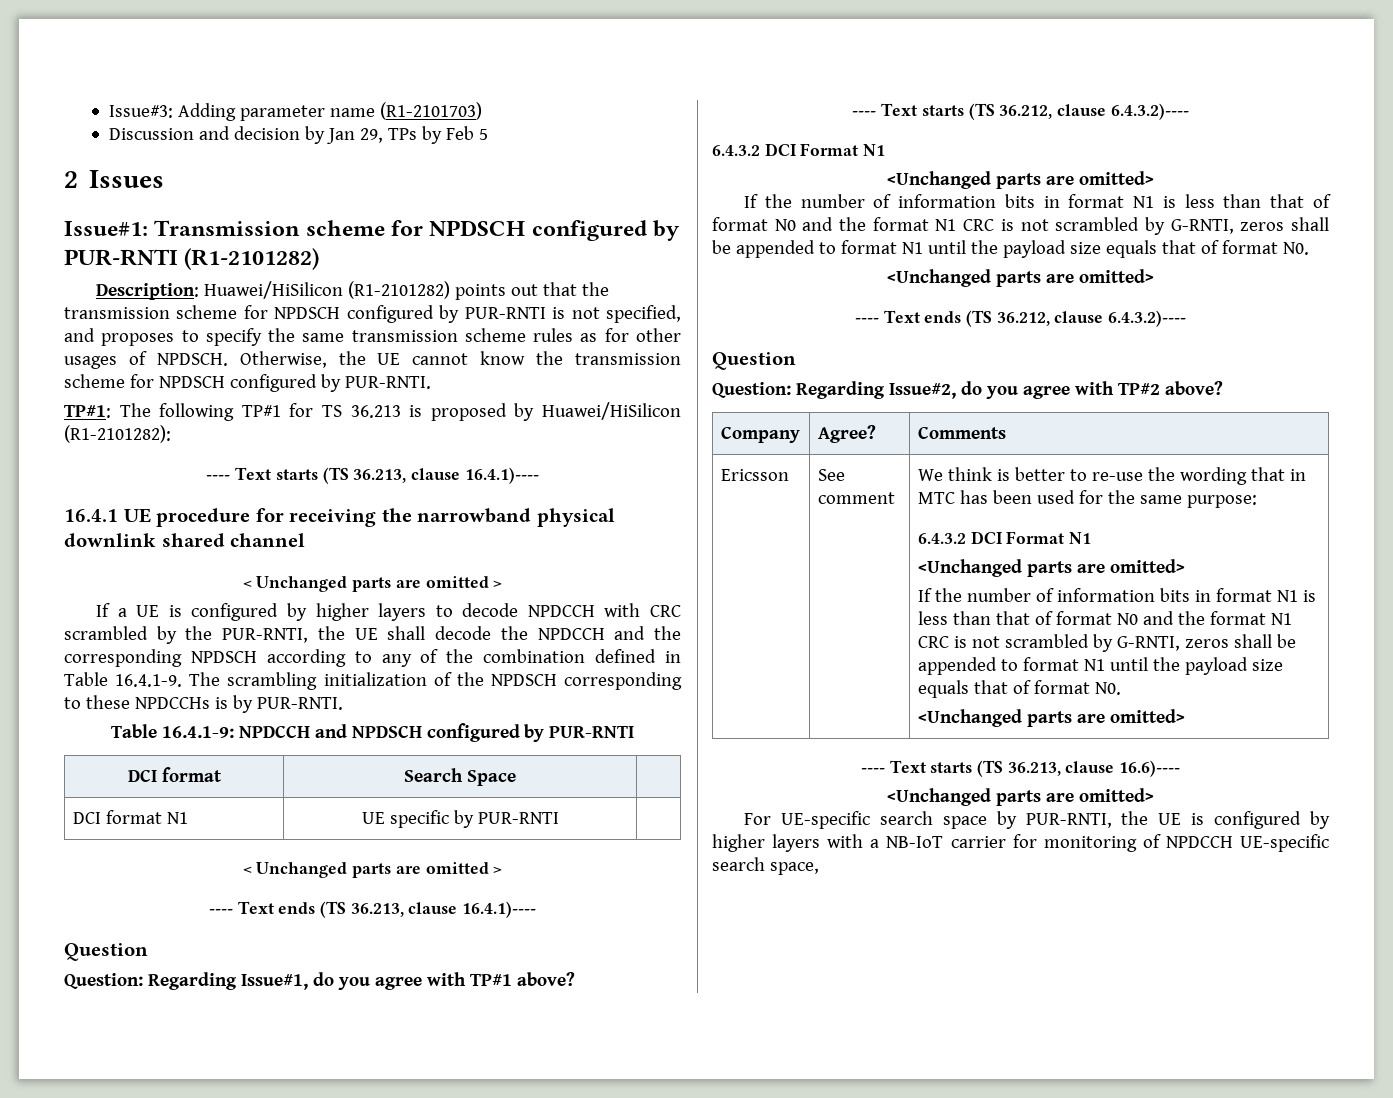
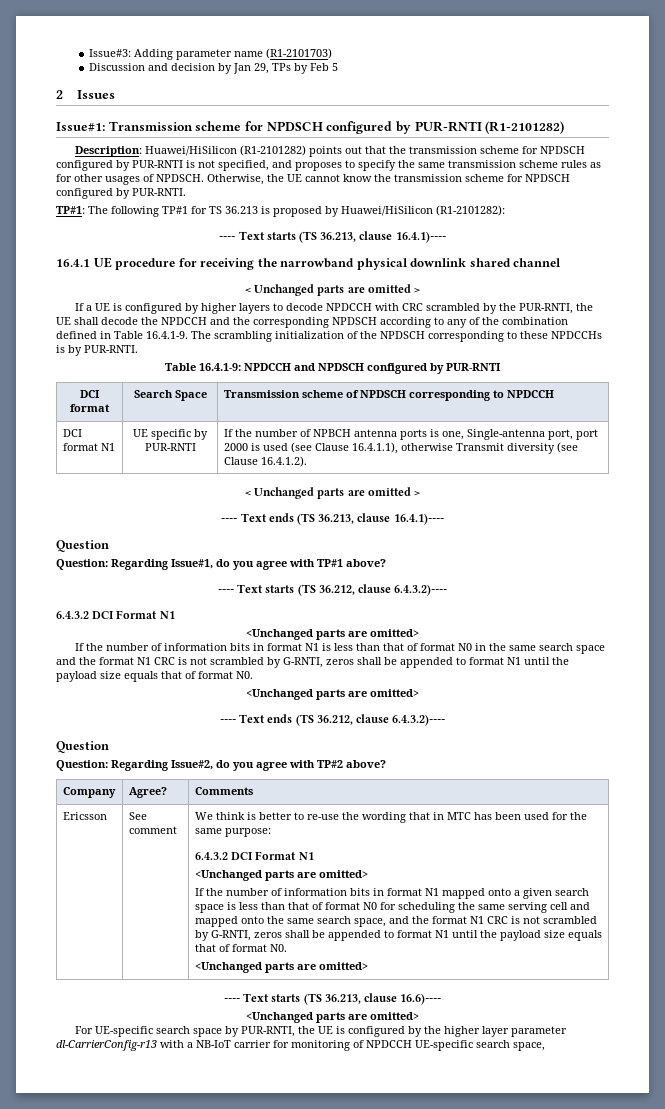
(516, 778) none -> [223,390,554,401] Transmission scheme of NPDSCH corresponding to NPDCCH
(559, 818) none -> [223,429,598,440] [223,442,578,454] [223,456,307,467] If the number of NPBCH antenna ports is one, Single-antenna port, port 2000 is used (see Clause 16.4.1.1), otherwise Transmit diversity (see Clause 16.4.1.2).
(796, 225) none -> [474,643,605,654] in the same search space
[1302,590,1316,602] [917,611,1138,625] is less than that of format N0 -> [441,888,589,899] [194,902,590,913] [194,916,386,927] mapped onto a given search space is less than that of format N0 for scheduling the same serving cell and mapped onto the same search space,
[712,834,821,852] higher layers -> [423,1026,567,1037] [56,1040,157,1051] the higher layer parameter dl-CarrierConfig-r13

